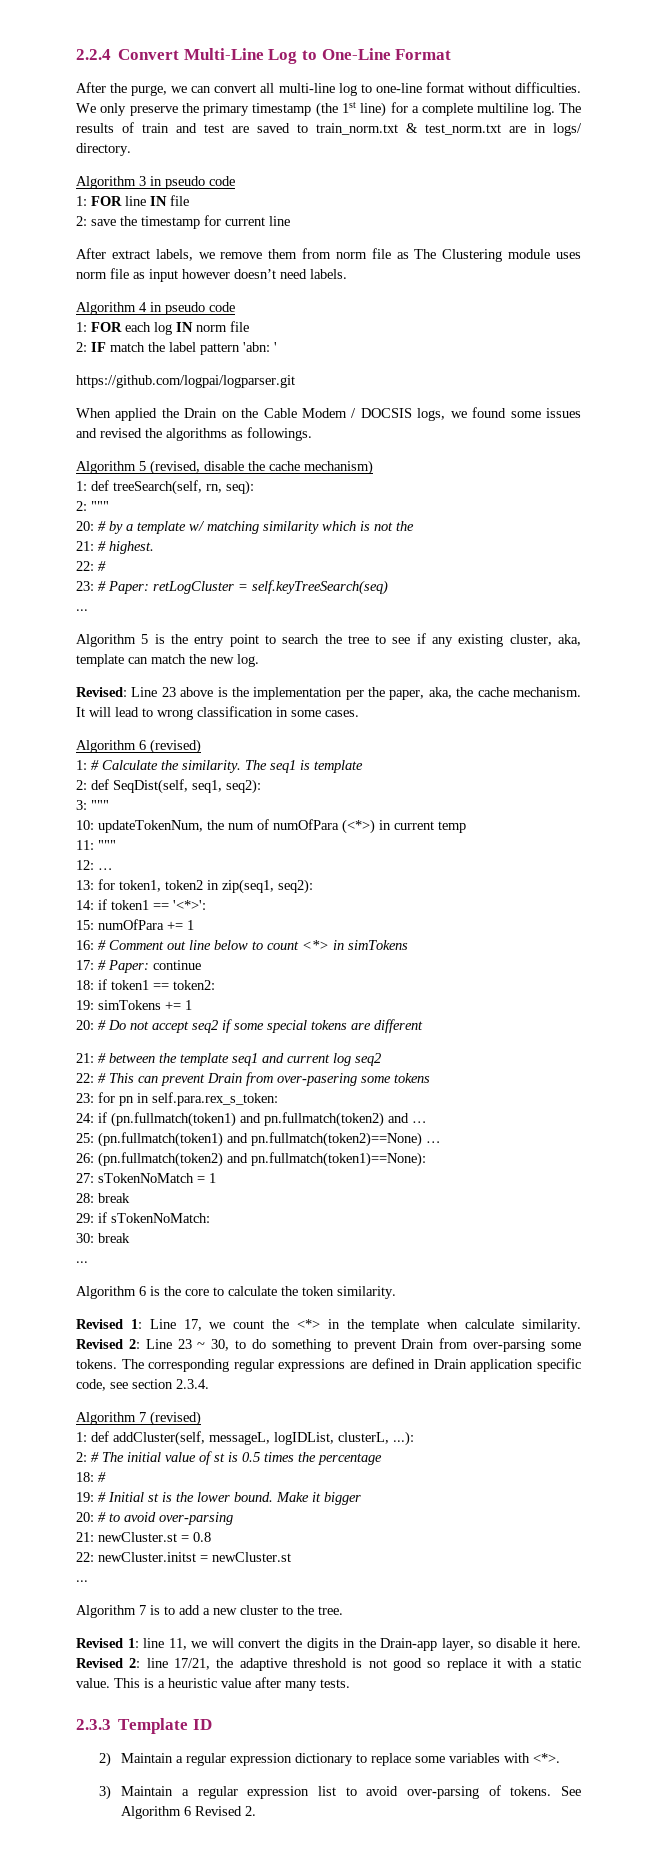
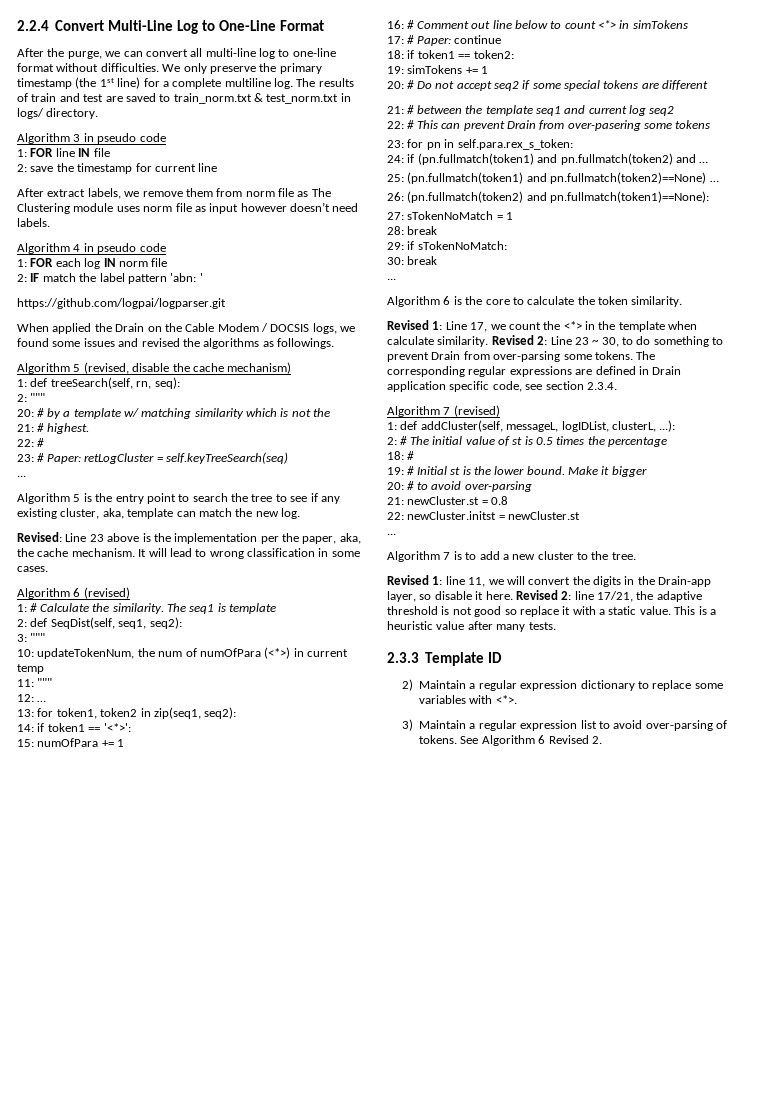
[509,126,526,133] are -> (339, 99) none

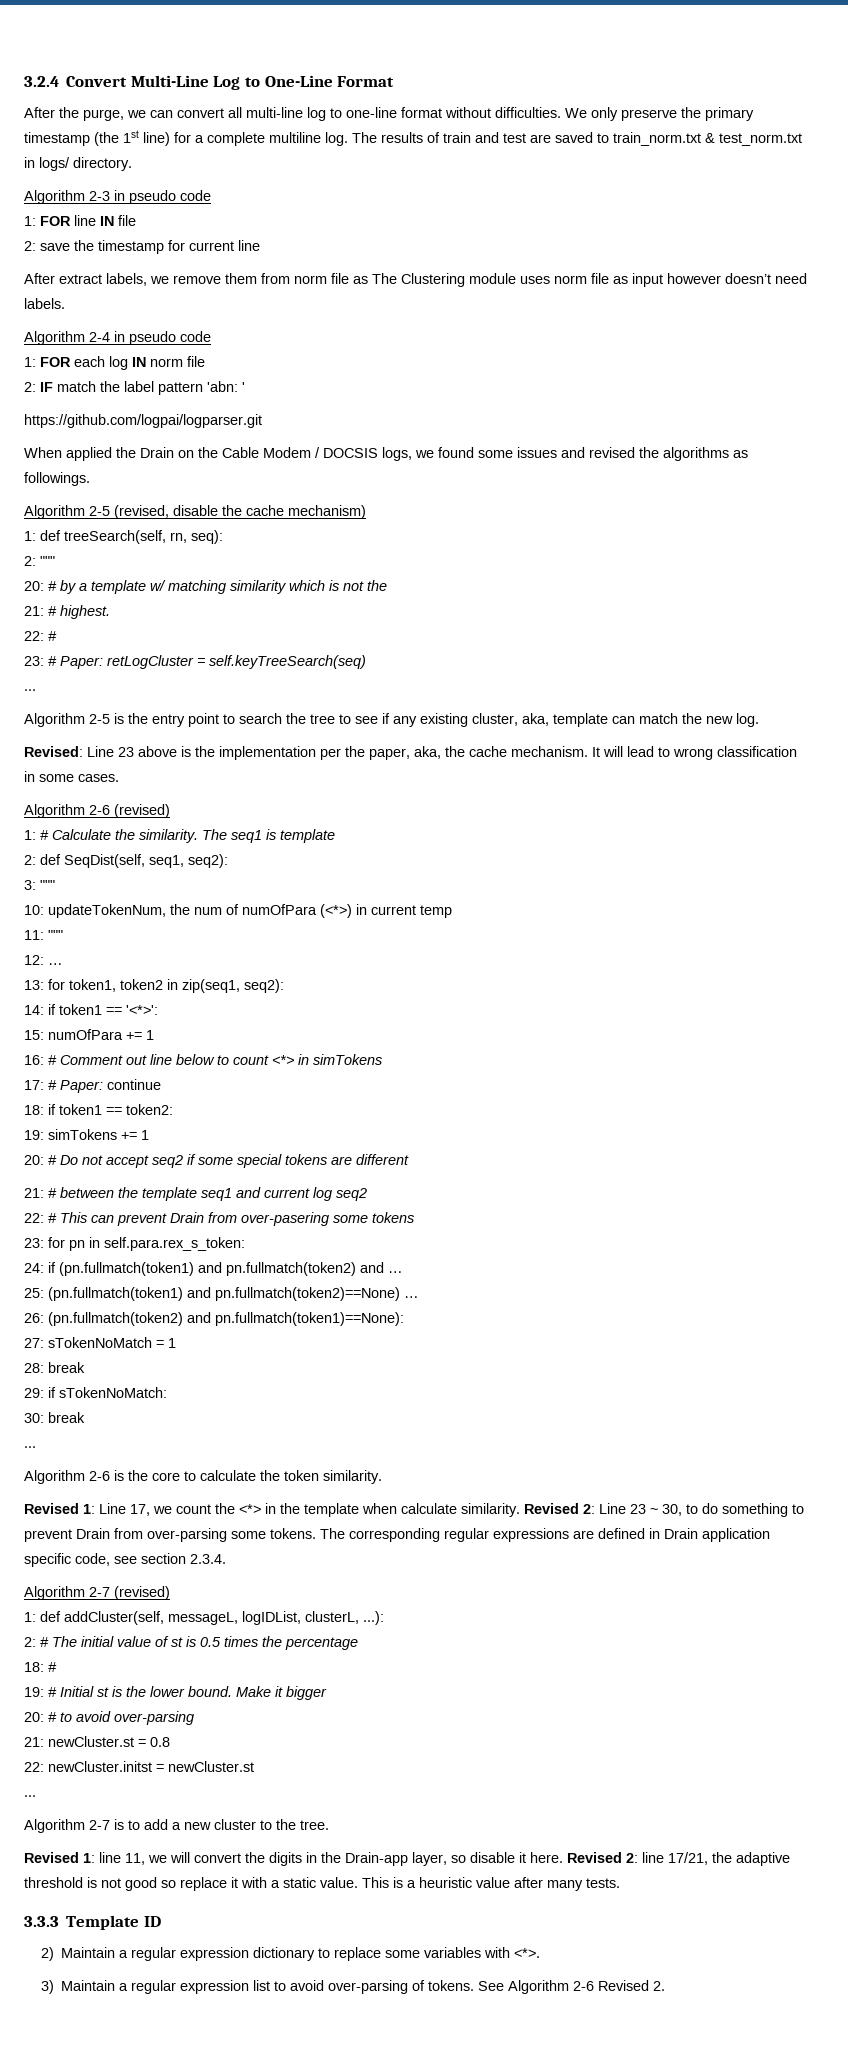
[17,20,49,31] 2.2.4 -> [24,76,59,87] 3.2.4
[73,134,81,142] 3 -> [89,191,110,201] 2-3
[73,244,81,252] 4 -> [89,332,110,342] 2-4
[73,364,81,372] 5 -> [89,506,110,516] 2-5
[73,494,81,502] 5 -> [89,714,110,724] 2-5
[73,588,81,597] 6 -> [89,805,110,815] 2-6
[443,296,451,305] 6 -> [89,1471,110,1481] 2-6
[443,407,451,415] 7 -> [89,1587,110,1597] 2-7
[443,552,451,560] 7 -> [89,1820,110,1830] 2-7
[387,652,419,663] 2.3.3 -> [24,1916,59,1927] 3.3.3
[538,735,546,744] 6 -> [572,1981,594,1991] 2-6

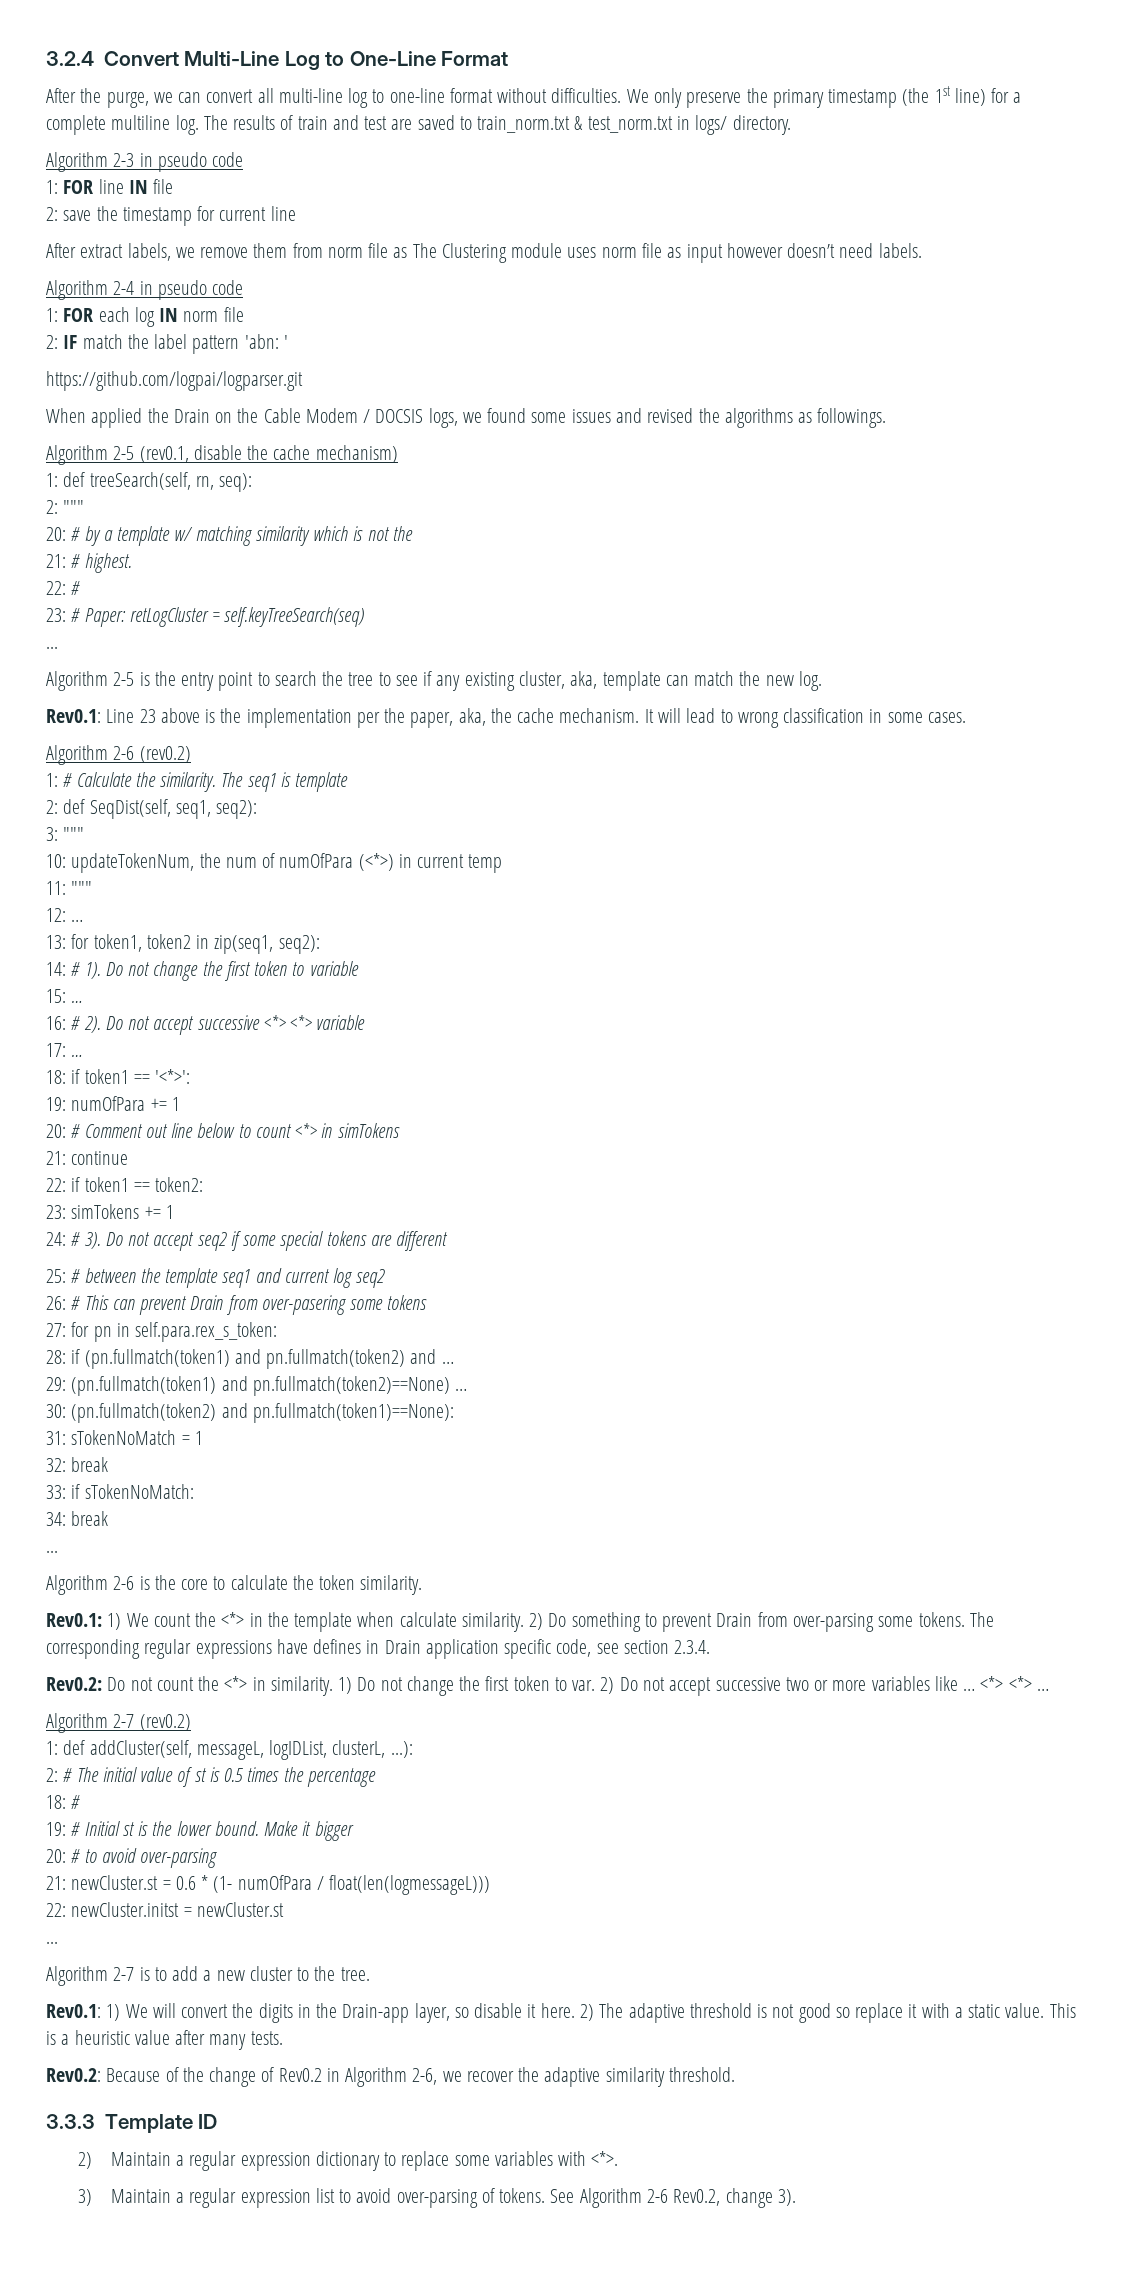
[114,505,169,519] (revised, -> [139,446,189,463] (rev0.1,
[24,746,83,757] Revised: -> [46,709,101,723] Rev0.1:
[114,804,170,818] (revised) -> [139,746,191,763] (rev0.2)
(44, 1010) none -> [71,961,359,981] [46,989,83,1003] [46,1015,366,1035] [46,1043,83,1057] [46,1070,66,1084] # 1). Do not change the first token to variable // 15: … // 16: # 2). Do not accept successive <*> <*> variable // 17: … // 18:
[24,1030,44,1040] 15: -> [46,1097,66,1111] 19:
[24,1055,44,1065] 16: -> [46,1124,66,1138] 20:
[24,1080,103,1093] 17: # Paper: -> [46,1151,66,1165] 21:
[24,1105,44,1115] 18: -> [46,1178,66,1192] 22:
[24,1130,44,1140] 19: -> [46,1205,66,1219] 23:
[24,1155,57,1165] 20: # -> [46,1232,101,1249] 24: # 3).
[24,1188,44,1198] 21: -> [46,1269,66,1283] 25:
[24,1213,44,1223] 22: -> [46,1296,66,1310] 26:
[24,1238,44,1248] 23: -> [46,1323,66,1337] 27:
[24,1263,44,1273] 24: -> [46,1350,66,1364] 28:
[24,1288,44,1298] 25: -> [46,1377,66,1391] 29:
[24,1313,44,1323] 26: -> [46,1404,66,1418] 30:
[24,1338,44,1348] 27: -> [46,1431,66,1445] 31:
[24,1362,85,1373] [24,1388,44,1398] 28: break // 29: -> [46,1457,109,1472] [46,1485,66,1499] 32: break // 33:
[24,1413,44,1423] 30: -> [46,1512,66,1526] 34:
[24,1503,172,1516] Revised 1: Line 17, we -> [46,1613,149,1630] Rev0.1: 1) We
[524,1503,718,1516] Revised 2: Line 23 ~ 30, to do -> [529,1613,567,1630] 2) Do
[573,1528,645,1539] are defined -> [276,1639,362,1654] have defines
[24,1586,170,1600] // Algorithm 2-7 (revised) -> [46,1676,1049,1696] [46,1713,191,1733] // Rev0.2: Do not count the <*> in similarity. 1) Do not change the first token to var. 2) Do not accept successive two or more variables like … <*> <*> … // Algorithm 2-7 (rev0.2)
[150,1737,170,1747] 0.8 -> [175,1875,491,1895] 0.6 * (1- numOfPara / float(len(logmessageL)))
[24,1852,167,1865] Revised 1: line 11, we -> [46,2004,148,2021] Rev0.1: 1) We
[567,1852,732,1865] Revised 2: line 17/21, the -> [579,2003,624,2021] 2) The
(620, 1883) none -> [46,2067,735,2087] // Rev0.2: Because of the change of Rev0.2 in Algorithm 2-6, we recover the adaptive similarity threshold.
[597,1980,665,1991] Revised 2. -> [673,2188,796,2208] Rev0.2, change 3).

